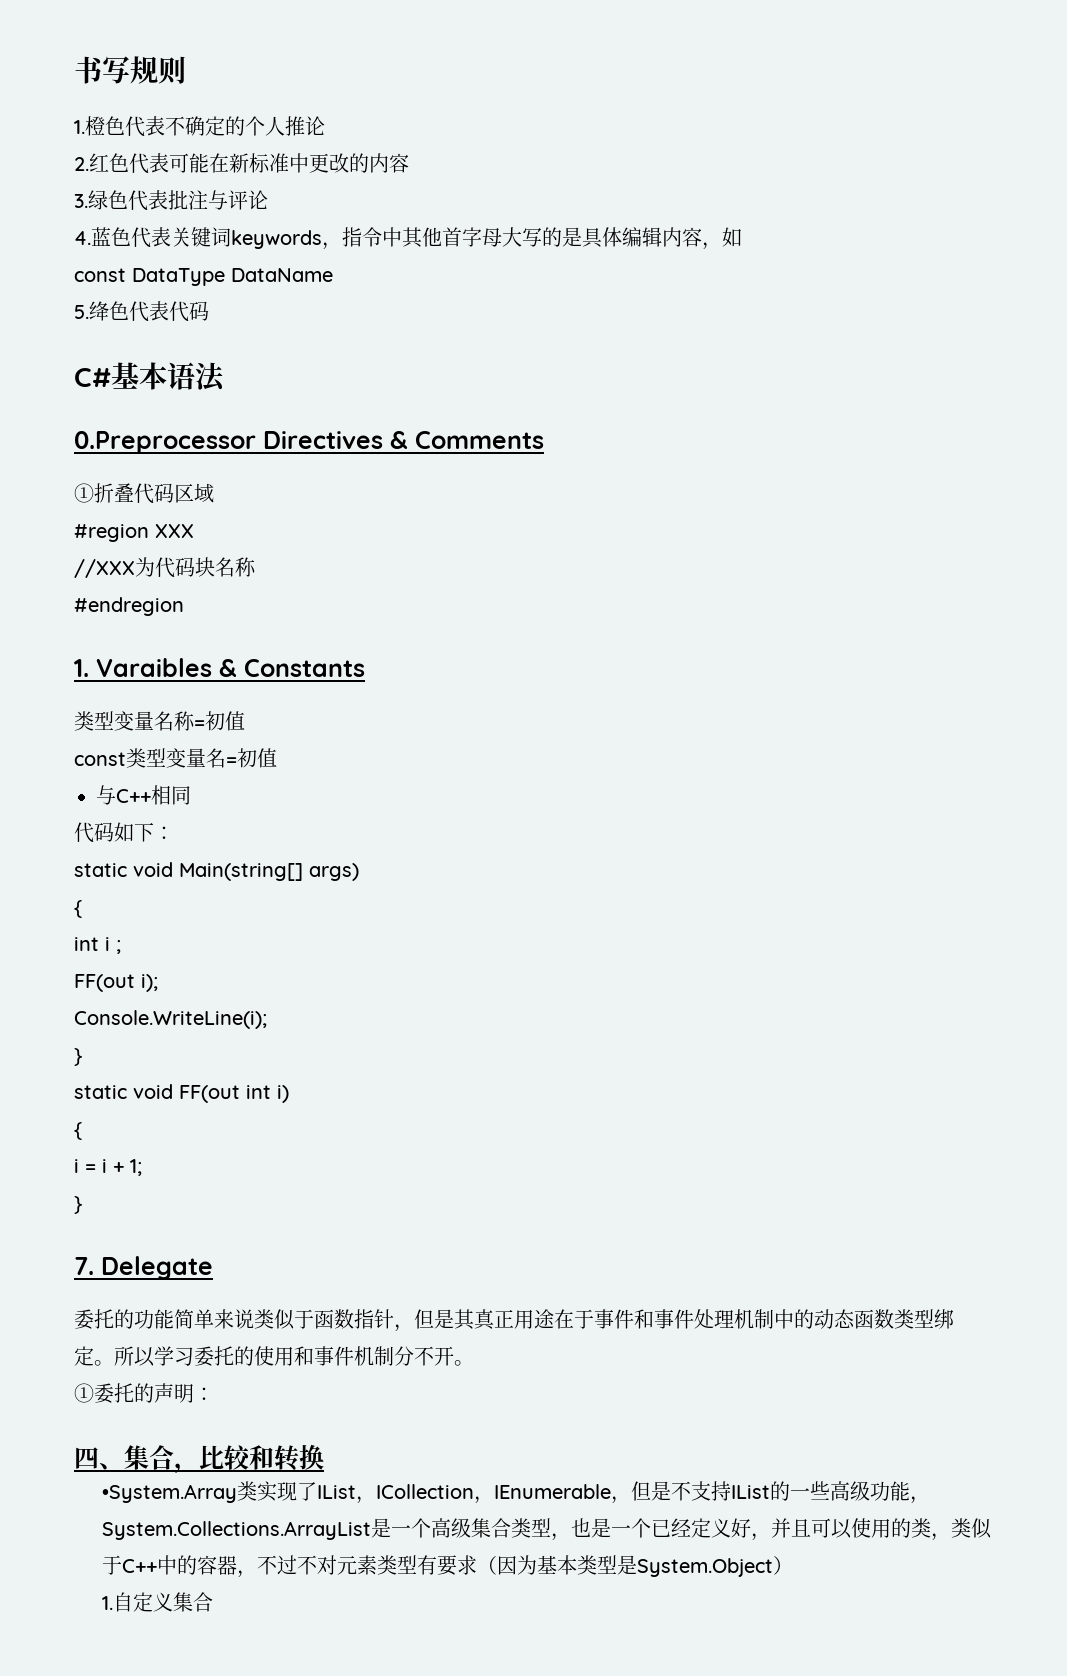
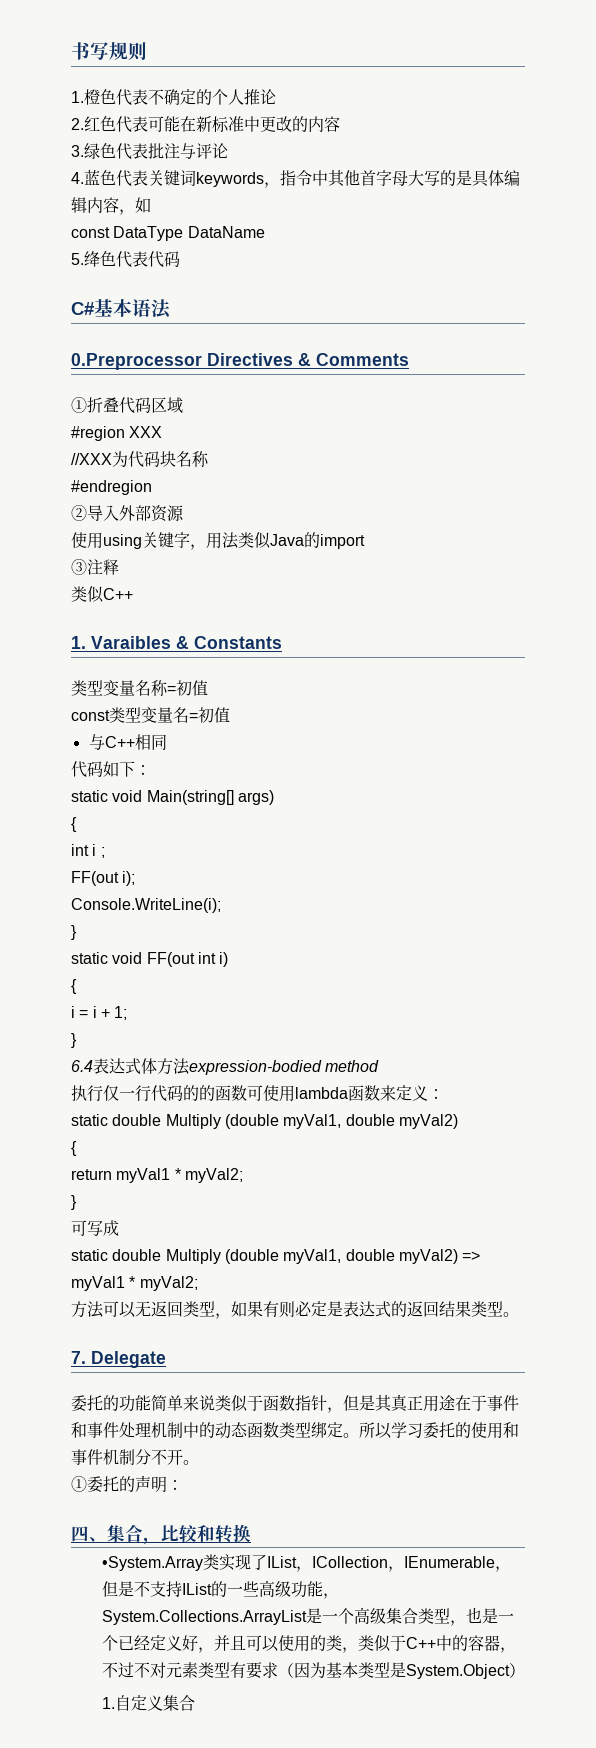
(184, 606) none -> [71,505,184,522] [71,532,365,550] [71,559,119,575] [71,586,133,603] // ②导入外部资源 // 使用using关键字，用法类似Java的import // ③注释 // 类似C++
(82, 1205) none -> [71,1058,380,1075] [71,1085,444,1102] [71,1114,458,1129] [71,1141,77,1156] [71,1168,243,1183] [71,1195,77,1210] [71,1220,119,1236] [71,1249,481,1264] [71,1276,198,1291] [71,1301,519,1319] // 6.4表达式体方法expression-bodied method // 执行仅一行代码的的函数可使用lambda函数来定义： // static double Multiply (double myVal1, double myVal2) // { // return myVal1 * myVal2; // } // 可写成 // static double Multiply (double myVal1, double myVal2) => myVal1 * myVal2; // 方法可以无返回类型，如果有则必定是表达式的返回结果类型。

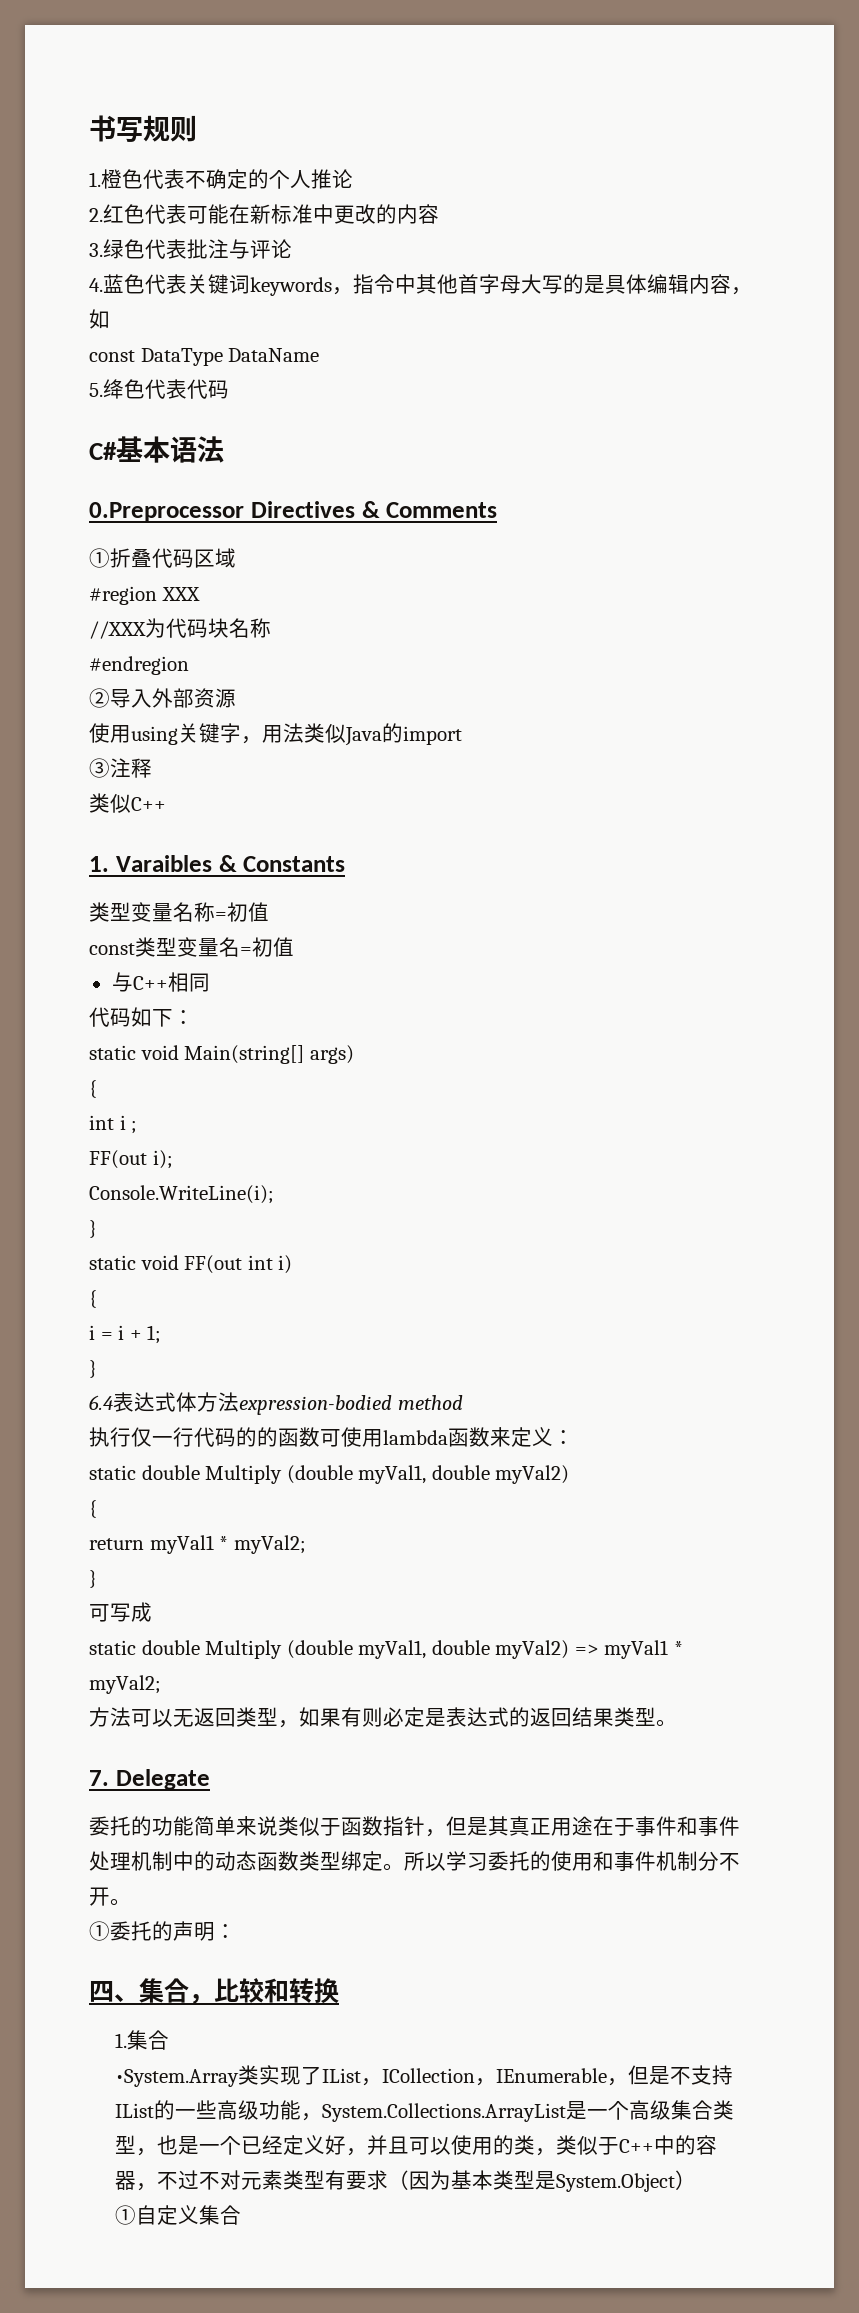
(251, 1533) none -> [115,2030,170,2050] // 1.集合
[101,1697,115,1709] 1. -> [115,2205,137,2225] ①

